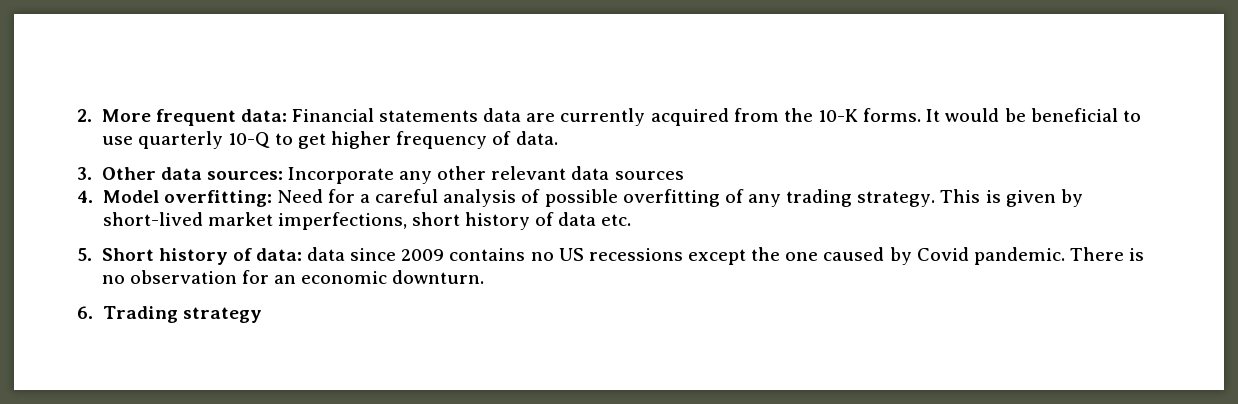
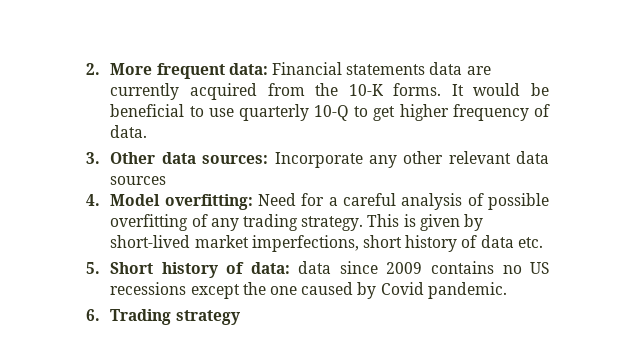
[1069,247,1145,261] [101,270,485,284] There is no observation for an economic downturn. -> (507, 290) none

